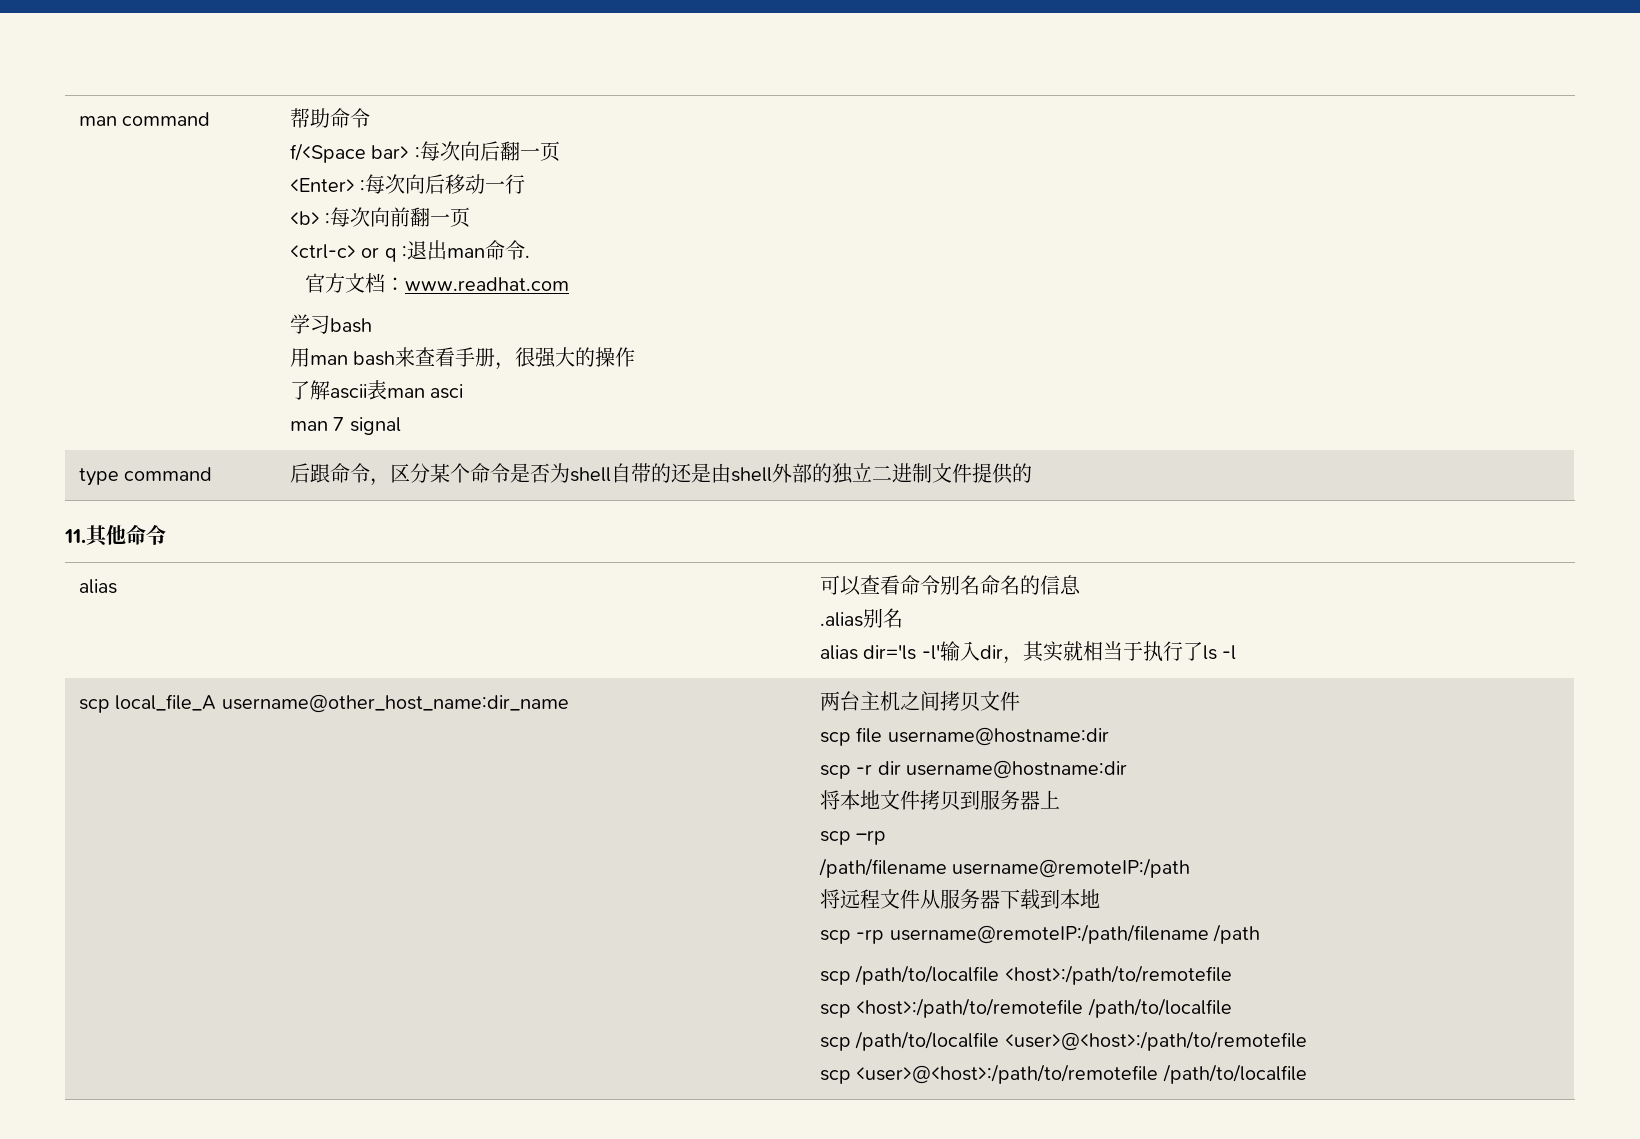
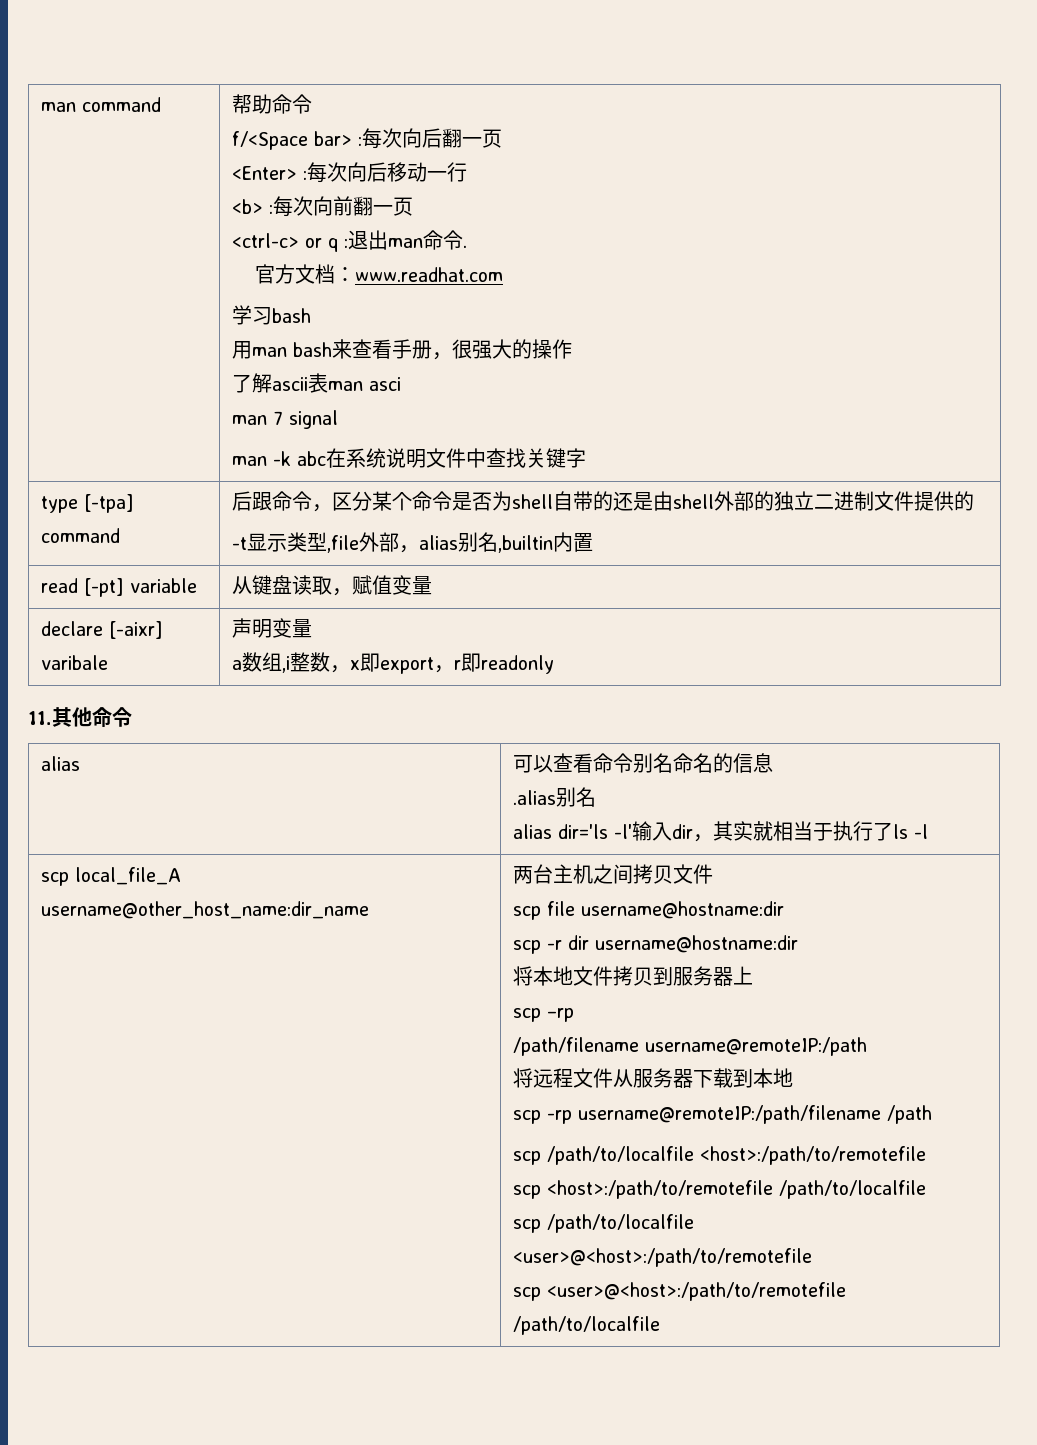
(401, 426) none -> [231,448,586,468] // man -k abc在系统说明文件中查找关键字
(119, 477) none -> [83,494,134,513] [-tpa]
(1032, 473) none -> [231,532,593,553] [40,578,197,597] [231,575,432,596] [40,621,163,639] [40,655,108,670] [231,618,312,638] [231,652,554,674] // -t显示类型,file外部，alias别名,builtin内置 // read [-pt] variable | 从键盘读取，赋值变量 // declare [-aixr] varibale | 声明变量 // a数组,i整数，x即export，r即readonly

